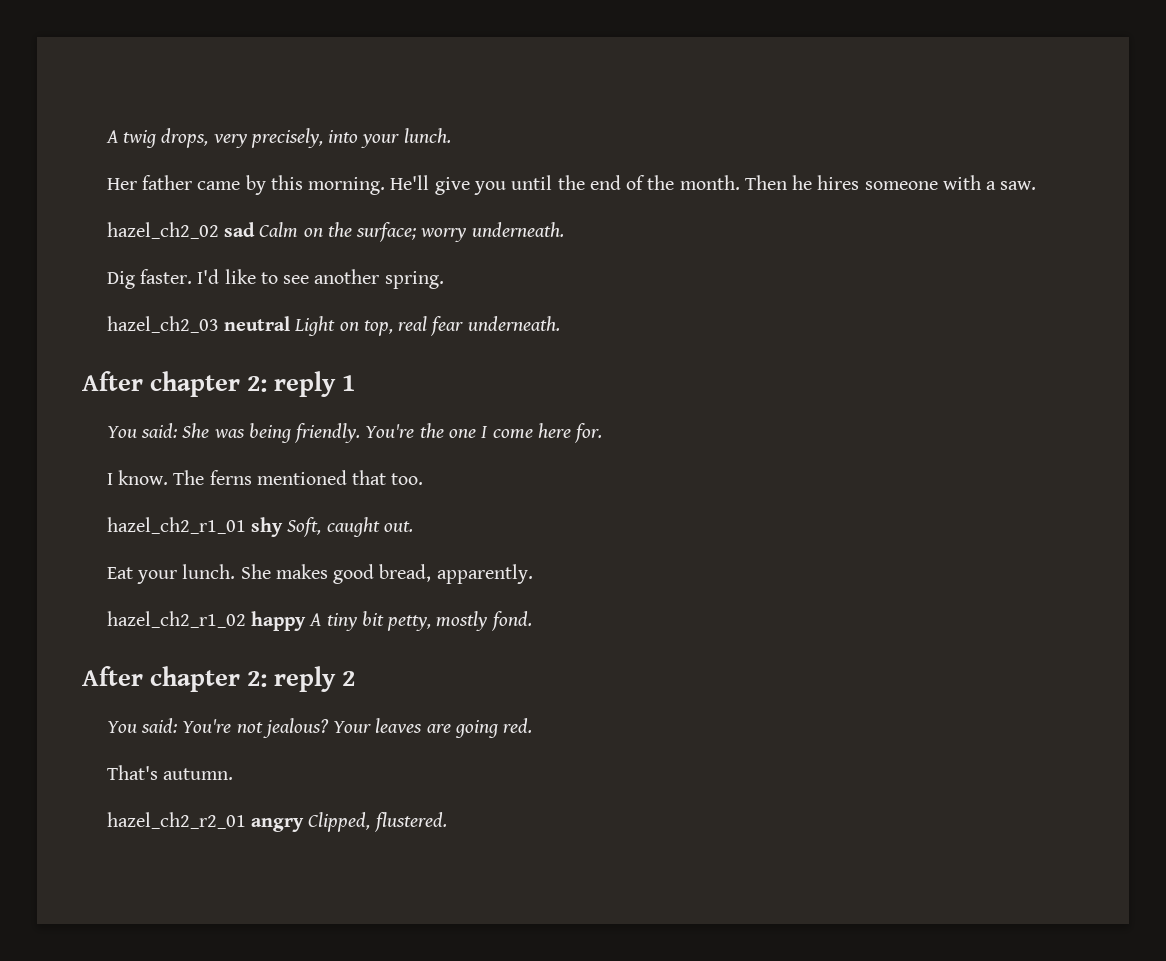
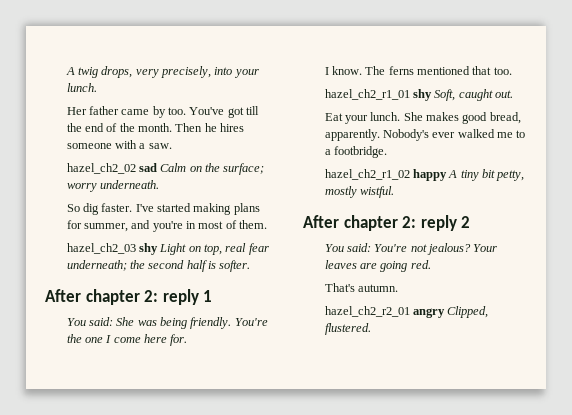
[270,175,553,195] this morning. He'll give you until -> [168,106,260,118] too. You've got till
[106,269,444,289] Dig faster. I'd like to see another spring. -> [66,203,260,215] [66,220,268,232] So dig faster. I've started making plans for summer, and you're in most of them.
[224,316,291,331] neutral -> [138,243,158,255] shy
[467,316,560,331] underneath. -> [66,260,251,272] underneath; the second half is softer.
(533, 574) none -> [382,129,526,141] [324,146,387,158] Nobody's ever walked me to a footbridge.
[491,611,532,631] fond. -> [359,186,394,198] wistful.

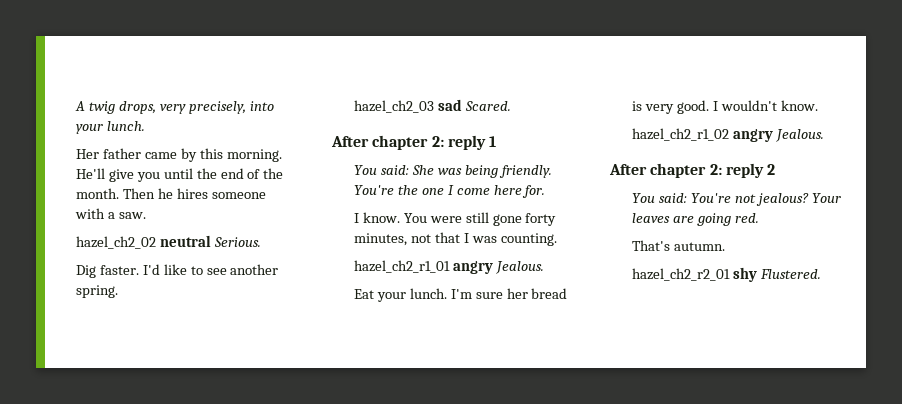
[168,106,260,118] too. You've got till -> [199,148,282,162] [75,168,193,182] this morning. He'll give you until
[138,163,265,175] [66,180,159,192] [66,203,260,215] [66,220,268,232] [66,243,269,255] [66,260,251,272] sad Calm on the surface; worry underneath. // So dig faster. I've started making plans for summer, and you're in most of them. // hazel_ch2_03 shy Light on top, real fear underneath; the second half is softer. -> [159,235,261,247] [75,264,279,278] [75,285,118,298] [353,99,511,113] neutral Serious. // Dig faster. I'd like to see another spring. // hazel_ch2_03 sad Scared.
[365,66,512,75] [324,89,514,101] [324,112,521,124] [324,129,526,141] [324,146,387,158] [324,169,525,181] [324,186,394,198] The ferns mentioned that too. // hazel_ch2_r1_01 shy Soft, caught out. // Eat your lunch. She makes good bread, apparently. Nobody's ever walked me to a footbridge. // hazel_ch2_r1_02 happy A tiny bit petty, mostly wistful. -> [403,212,557,226] [353,232,557,246] [353,260,544,274] [353,288,568,302] [631,100,818,114] [631,128,824,142] You were still gone forty minutes, not that I was counting. // hazel_ch2_r1_01 angry Jealous. // Eat your lunch. I'm sure her bread is very good. I wouldn't know. // hazel_ch2_r1_02 angry Jealous.
[412,306,489,318] [324,323,371,335] angry Clipped, flustered. -> [732,267,821,282] shy Flustered.

